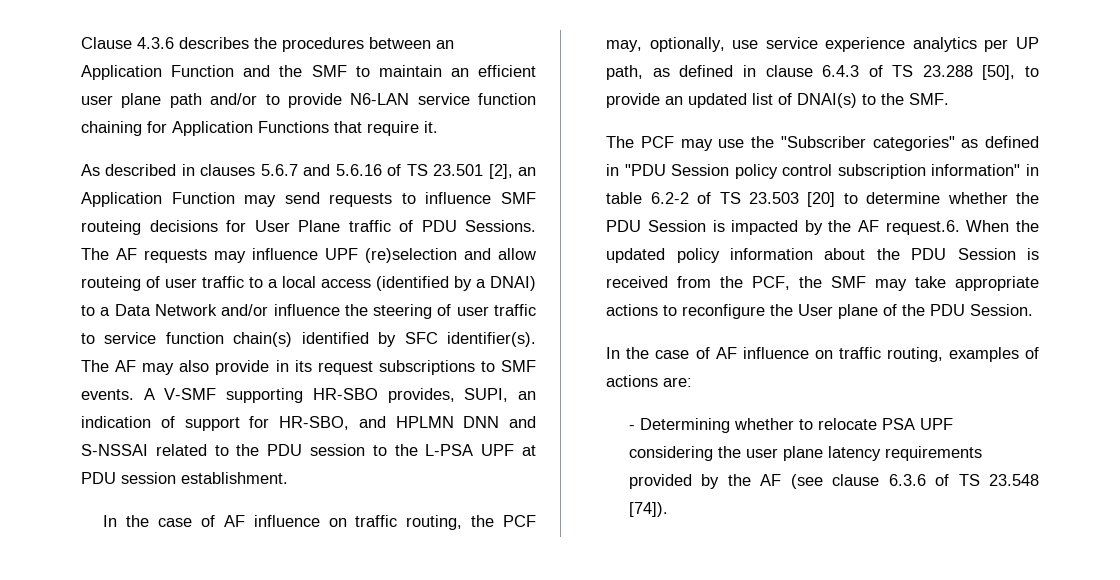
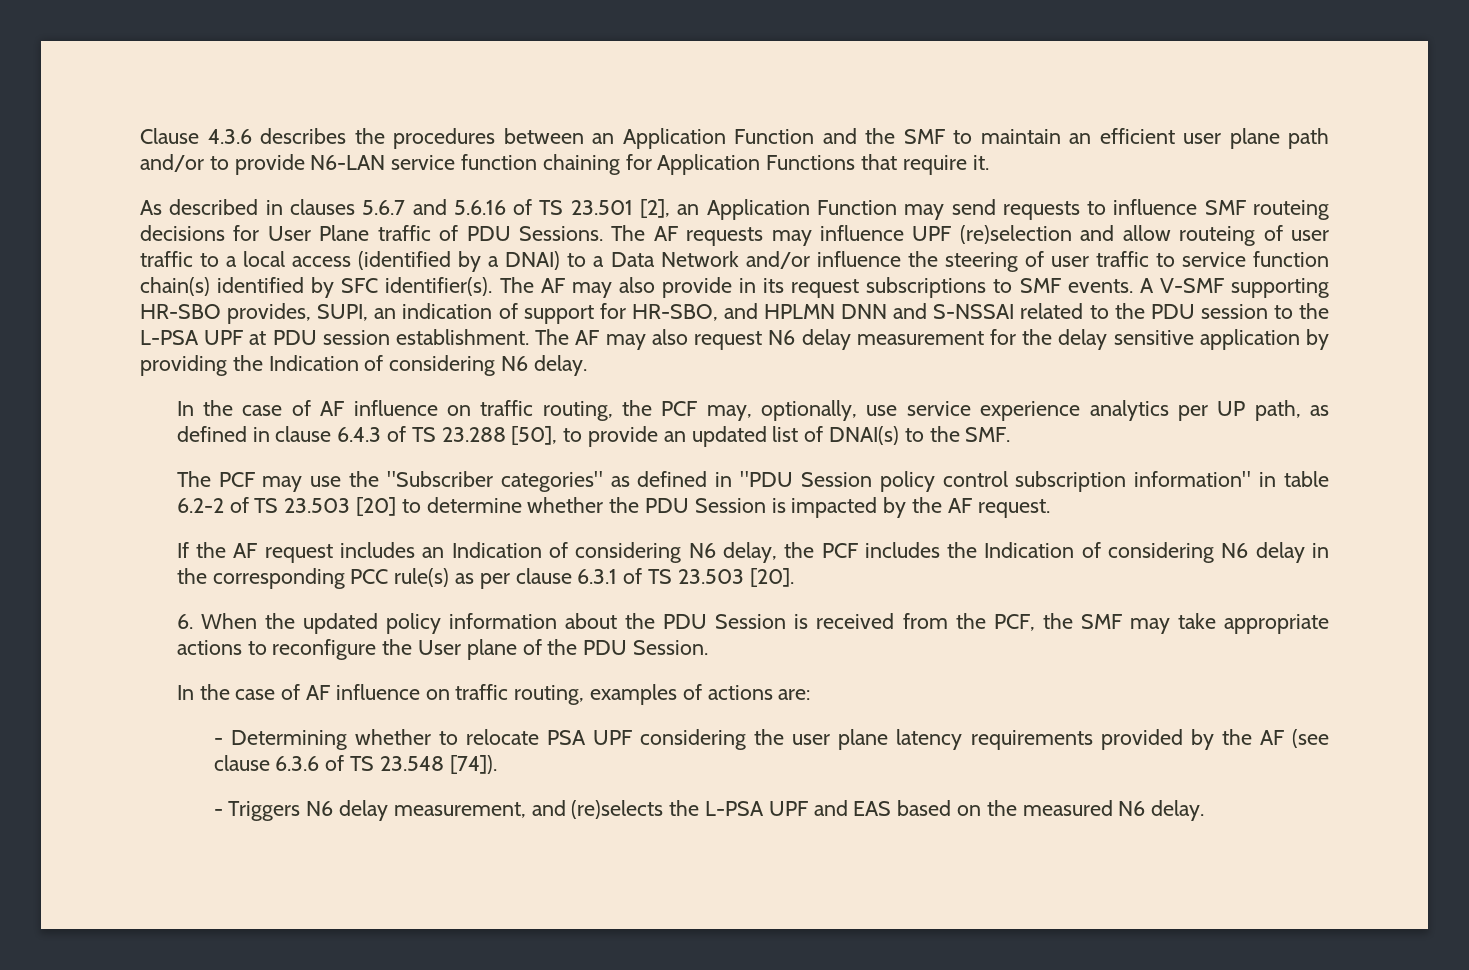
(288, 478) none -> [535,329,1329,350] [140,355,587,376] The AF may also request N6 delay measurement for the delay sensitive application by providing the Indication of considering N6 delay.
[885,220,960,235] request.6. -> [977,499,1050,518] [176,542,1330,563] [176,568,794,589] [176,614,193,629] request. // If the AF request includes an Indication of considering N6 delay, the PCF includes the Indication of considering N6 delay in the corresponding PCC rule(s) as per clause 6.3.1 of TS 23.503 [20]. // 6.
(668, 509) none -> [213,800,1205,821] // - Triggers N6 delay measurement, and (re)selects the L-PSA UPF and EAS based on the measured N6 delay.

